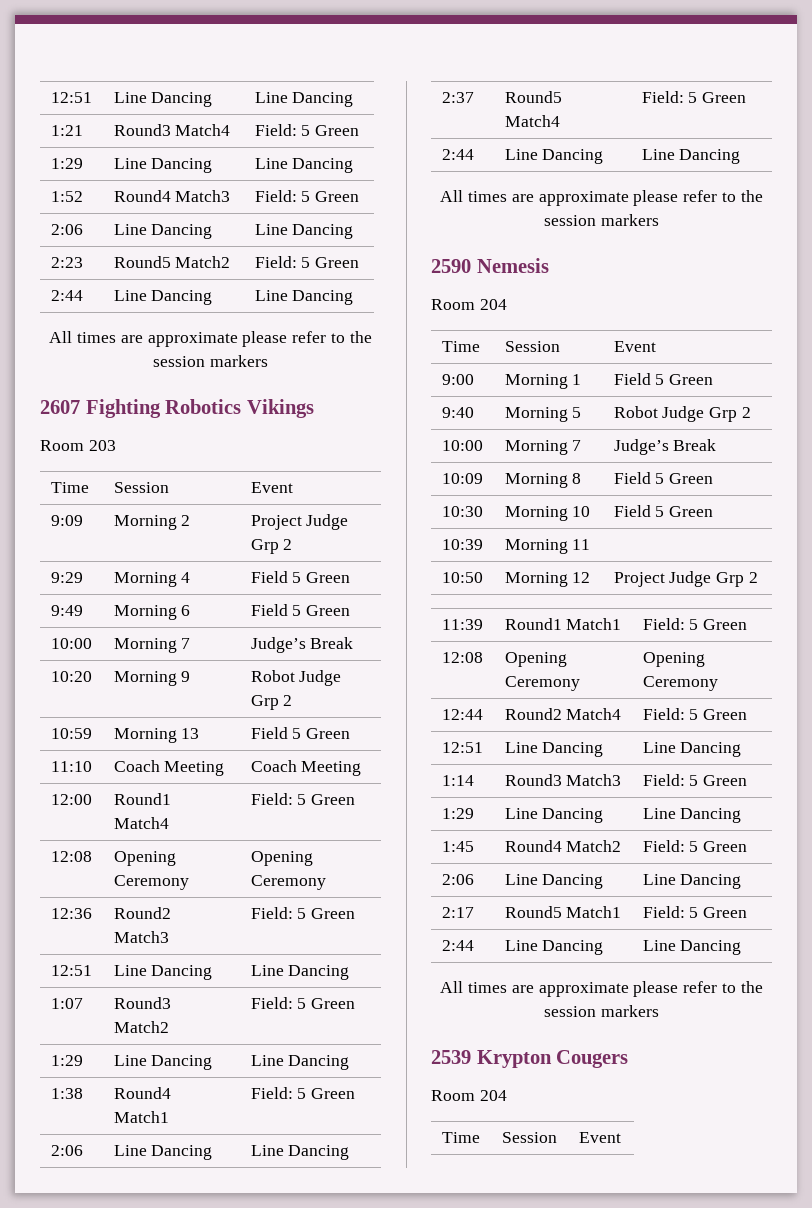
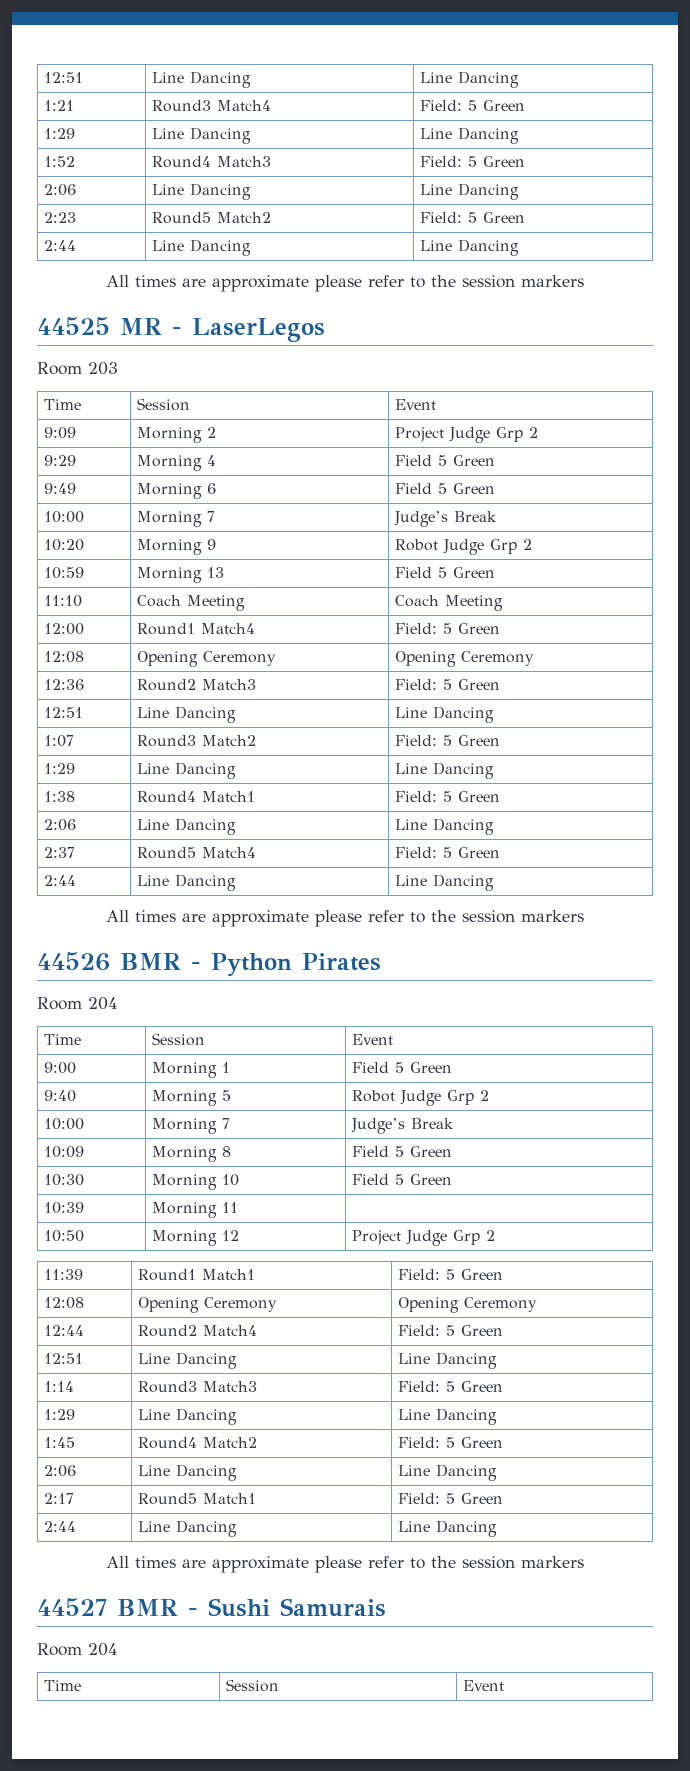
[40,399,314,418] 2607 Fighting Robotics Vikings -> [37,317,325,342] 44525 MR - LaserLegos
[431,258,549,273] 2590 Nemesis -> [37,952,381,977] 44526 BMR - Python Pirates
[431,1050,629,1068] 2539 Krypton Cougers -> [37,1598,386,1617] 44527 BMR - Sushi Samurais

